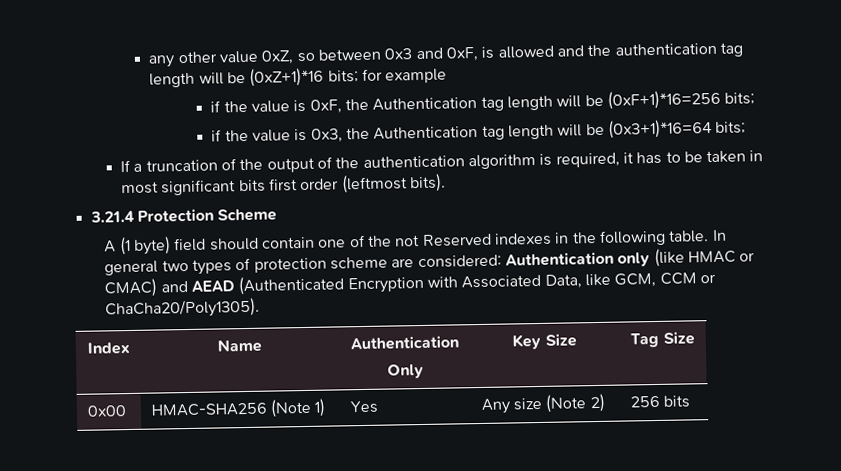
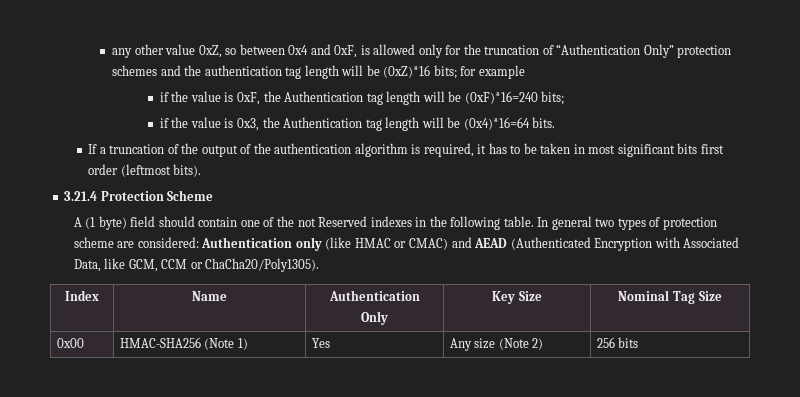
[384,48,413,60] 0x3 -> [288,45,309,55] 0x4
(554, 52) none -> [418,44,732,58] [112,65,158,76] only for the truncation of “Authentication Only” protection schemes
[249,67,325,87] (0xZ+1)*16 -> [383,65,431,78] (0xZ)*16
[606,89,721,110] (0xF+1)*16=256 -> [464,91,538,104] (0xF)*16=240
[607,119,747,139] (0x3+1)*16=64 bits; -> [463,117,556,130] (0x4)*16=64 bits.
(577, 340) none -> [618,290,670,301] Nominal

